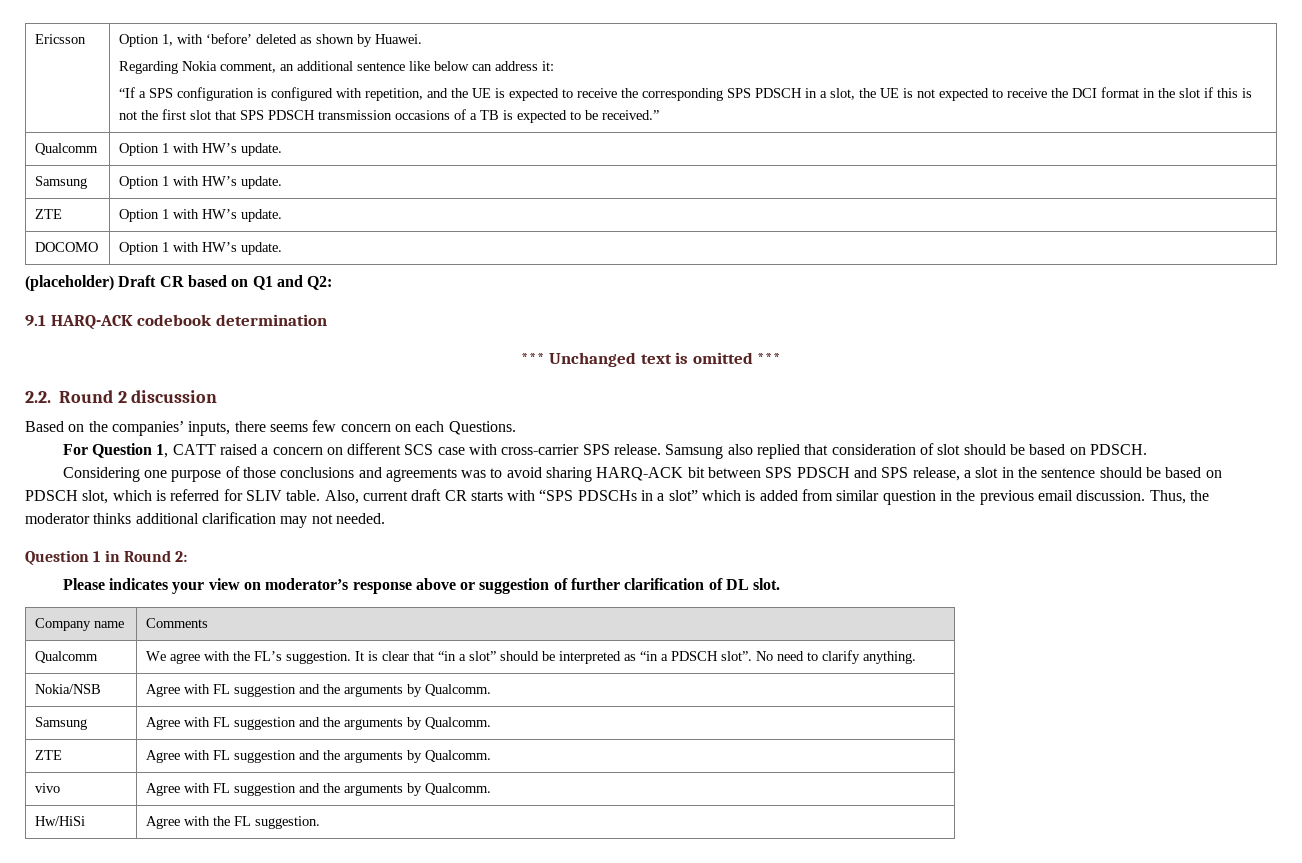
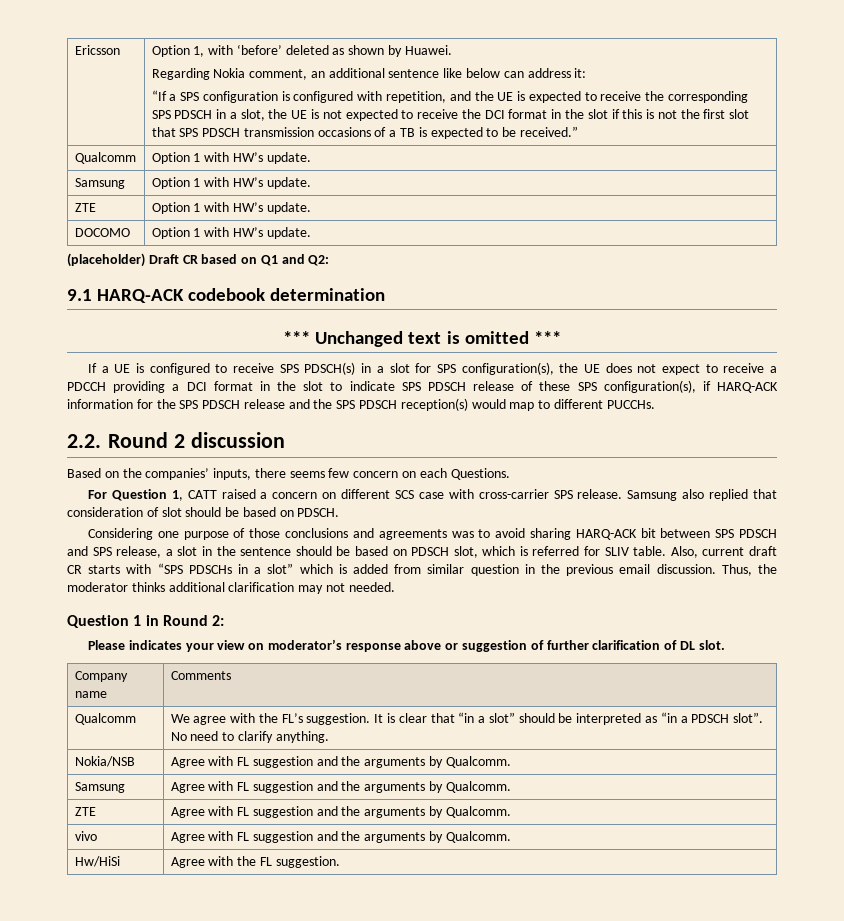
(782, 358) none -> [88,362,778,375] [67,380,778,393] [67,398,655,411] // If a UE is configured to receive SPS PDSCH(s) in a slot for SPS configuration(s), the UE does not expect to receive a PDCCH providing a DCI format in the slot to indicate SPS PDSCH release of these SPS configuration(s), if HARQ-ACK information for the SPS PDSCH release and the SPS PDSCH reception(s) would map to different PUCCHs.

